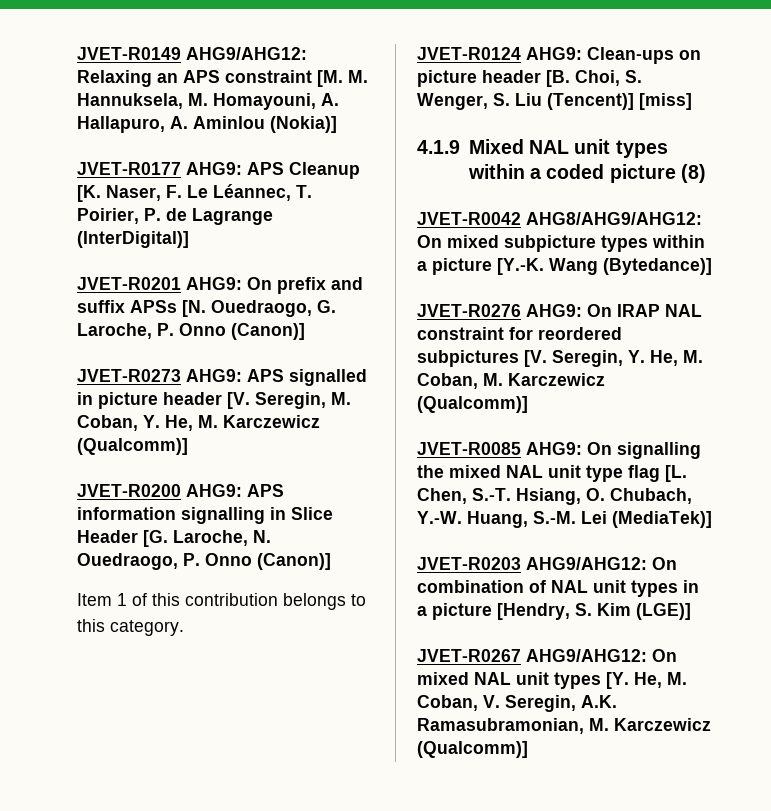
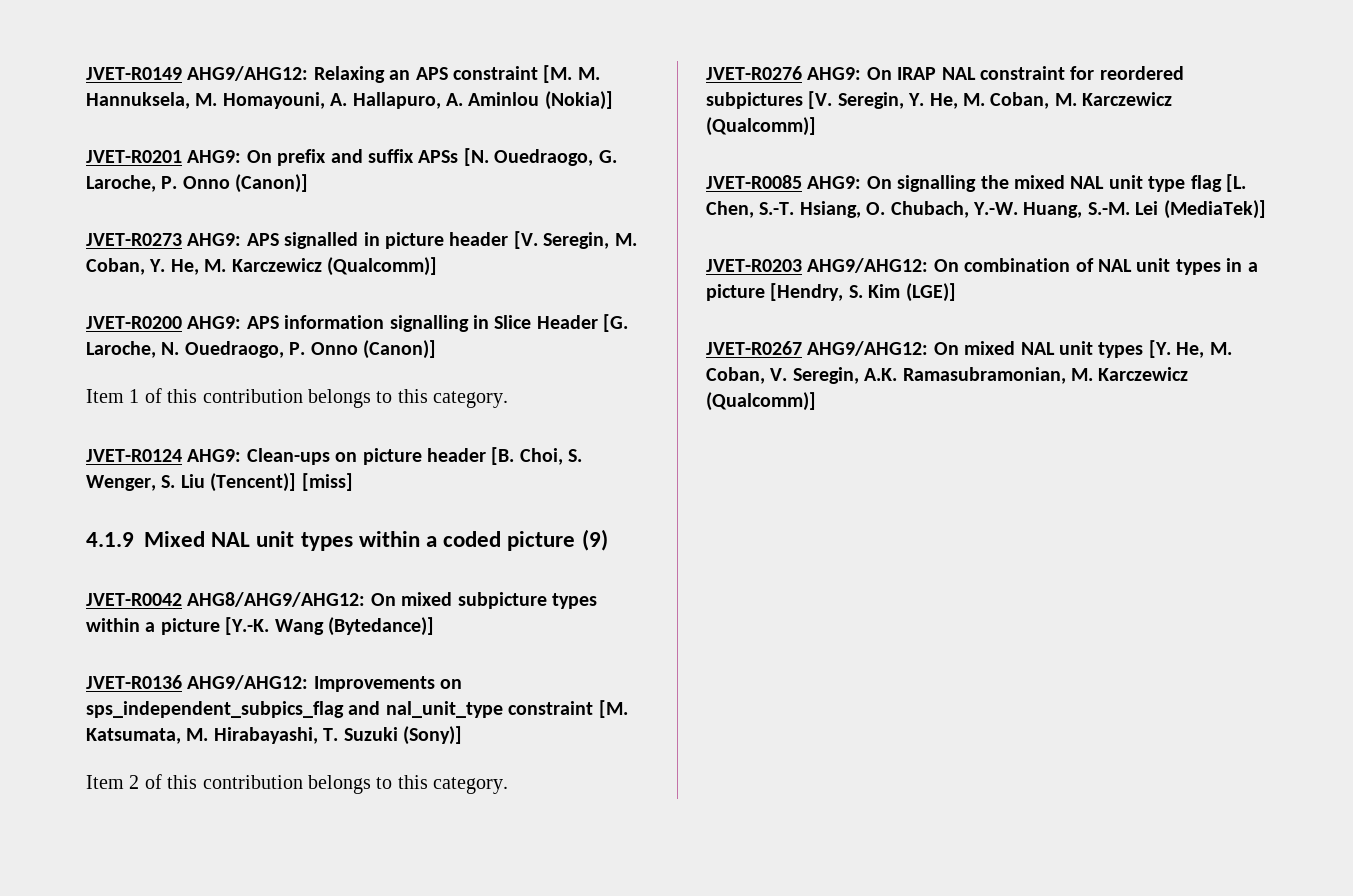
[77,162,360,179] [77,184,312,202] [77,208,273,225] [77,231,189,248] // JVET-R0177 AHG9: APS Cleanup [K. Naser, F. Le Léannec, T. Poirier, P. de Lagrange (InterDigital)] -> (613, 100) none
[680,164,706,183] (8) -> [581,529,608,551] (9)
(712, 266) none -> [86,675,463,692] [86,700,628,718] [86,726,462,745] [86,774,509,794] // JVET-R0136 AHG9/AHG12: Improvements on sps_independent_subpics_flag and nal_unit_type constraint [M. Katsumata, M. Hirabayashi, T. Suzuki (Sony)] // Item 2 of this contribution belongs to this category.

